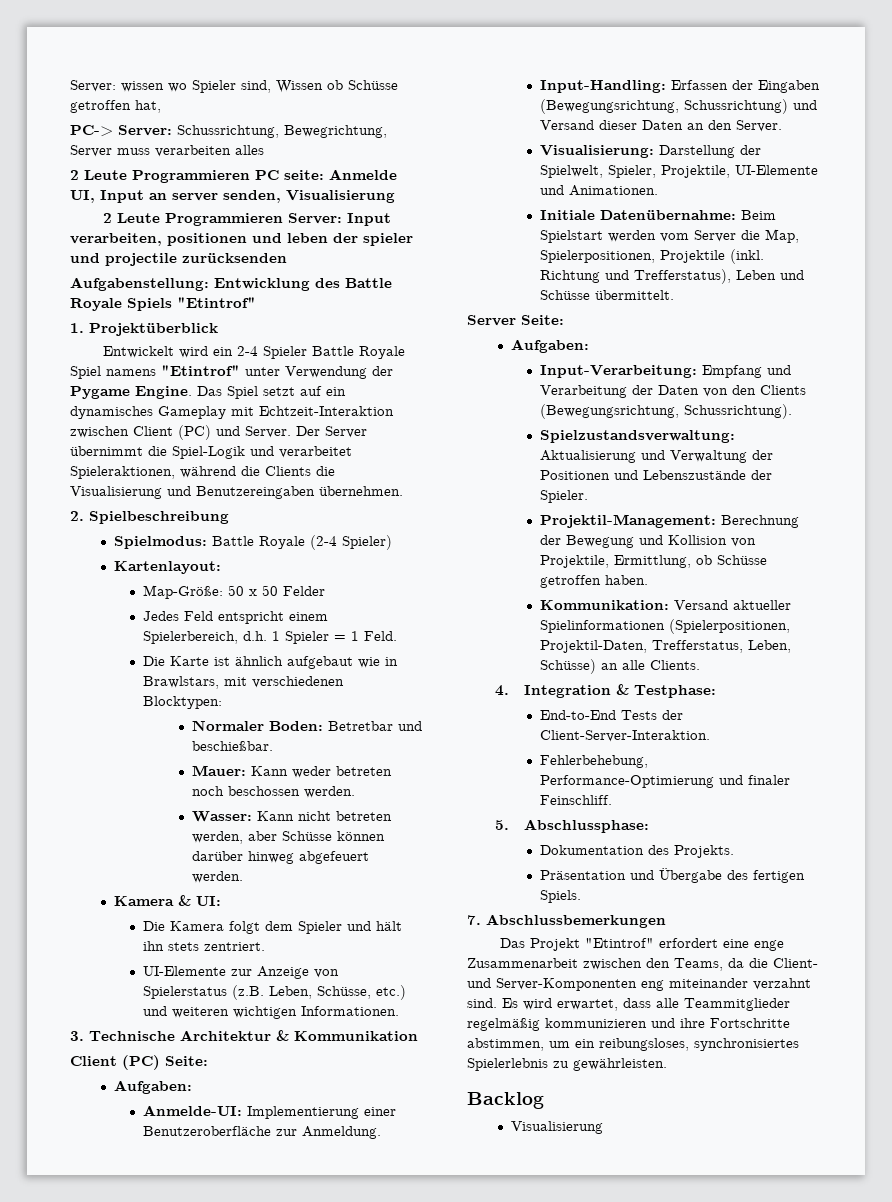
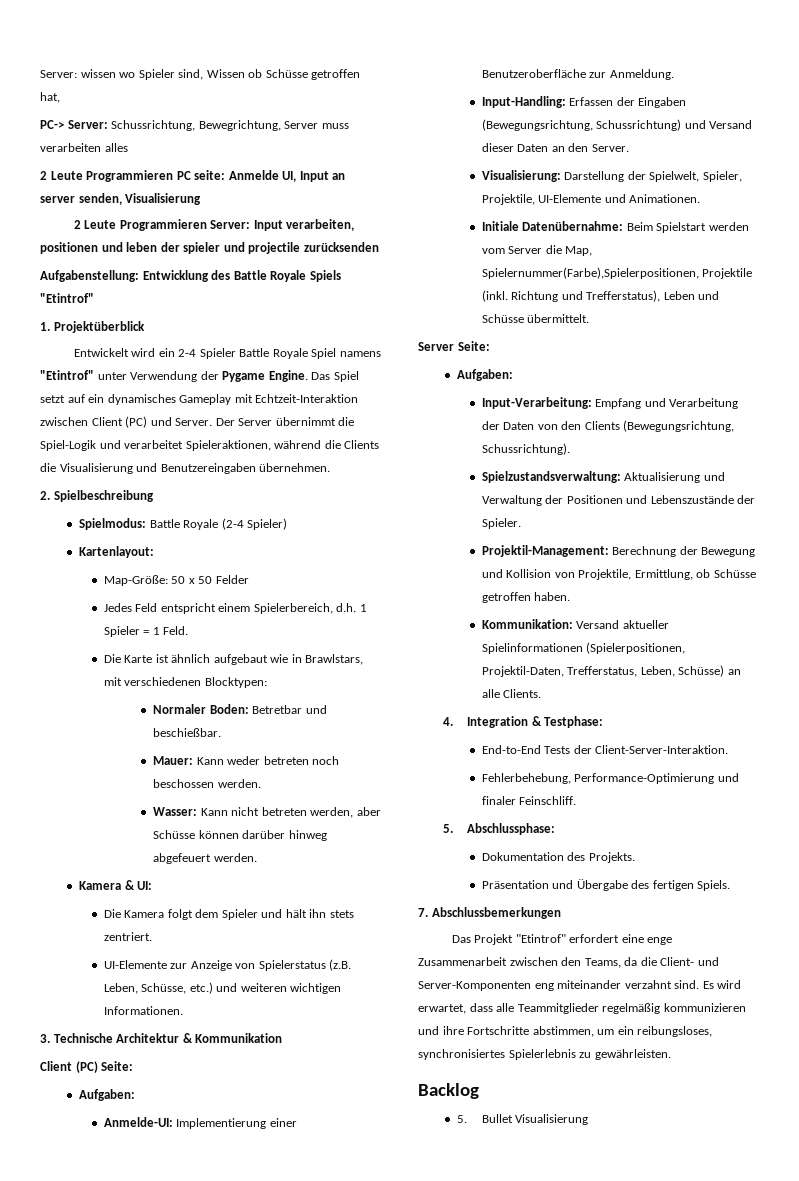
[539,250,655,263] Spielerpositionen, -> [481,267,699,279] Spielernummer(Farbe),Spielerpositionen,
(544, 1100) none -> [457,1114,513,1123] 5. Bullet

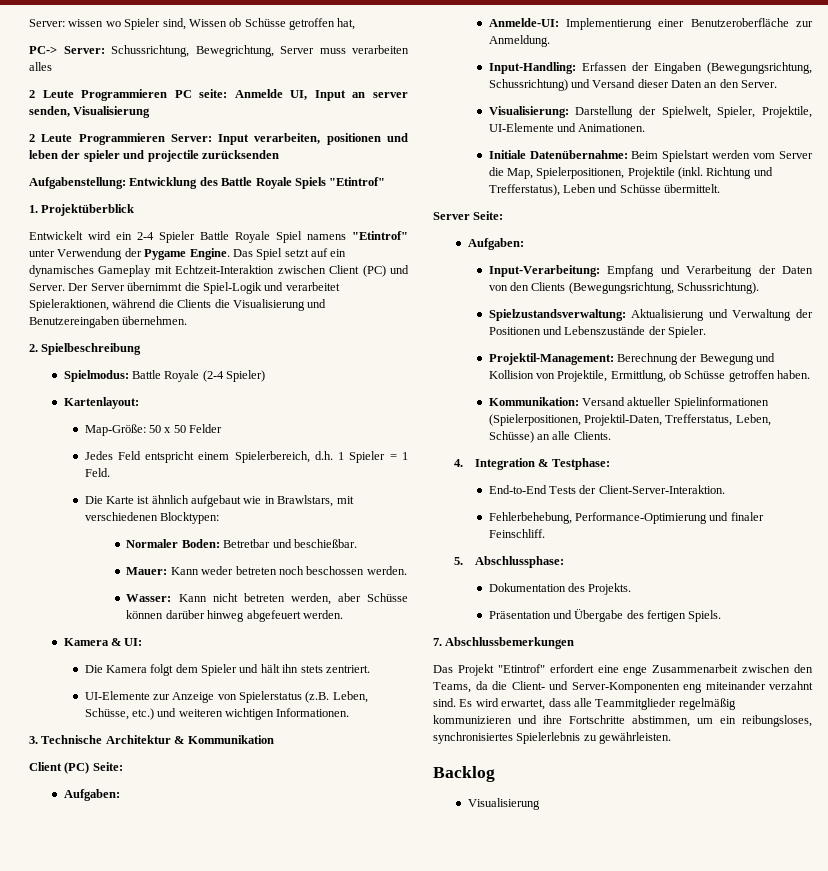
[481,267,699,279] Spielernummer(Farbe),Spielerpositionen, -> [536,167,625,179] Spielerpositionen,
[457,1114,513,1123] 5. Bullet -> (495, 774) none

